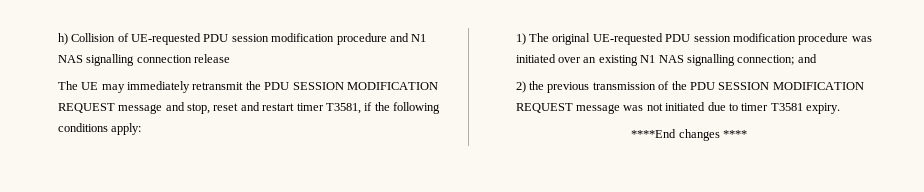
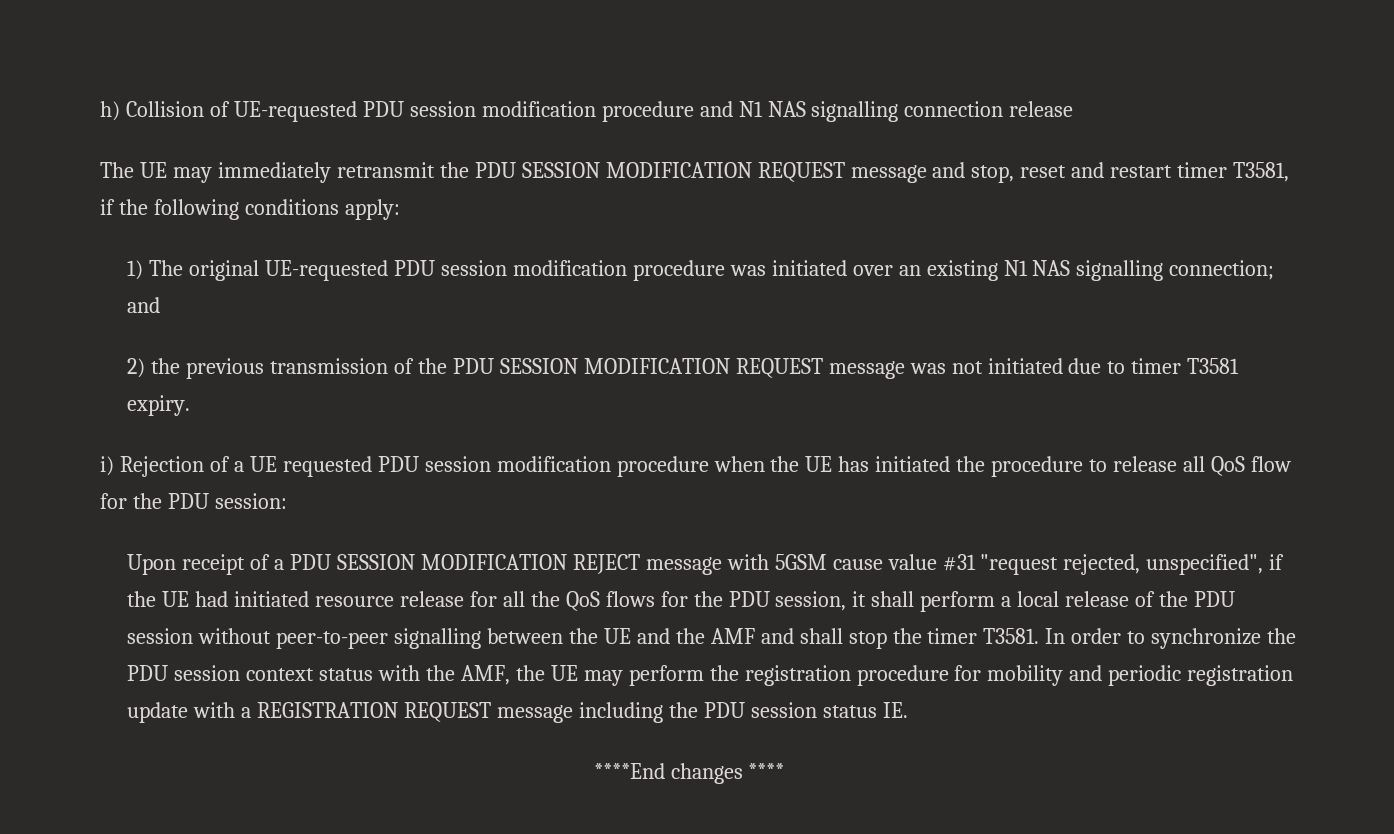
(841, 108) none -> [100,456,1291,477] [100,493,287,509] [127,554,1285,575] [127,591,1235,612] [127,628,1297,649] [127,665,1294,686] [127,702,908,723] // i) Rejection of a UE requested PDU session modification procedure when the UE has initiated the procedure to release all QoS flow for the PDU session: // Upon receipt of a PDU SESSION MODIFICATION REJECT message with 5GSM cause value #31 "request rejected, unspecified", if the UE had initiated resource release for all the QoS flows for the PDU session, it shall perform a local release of the PDU session without peer-to-peer signalling between the UE and the AMF and shall stop the timer T3581. In order to synchronize the PDU session context status with the AMF, the UE may perform the registration procedure for mobility and periodic registration update with a REGISTRATION REQUEST message including the PDU session status IE.

